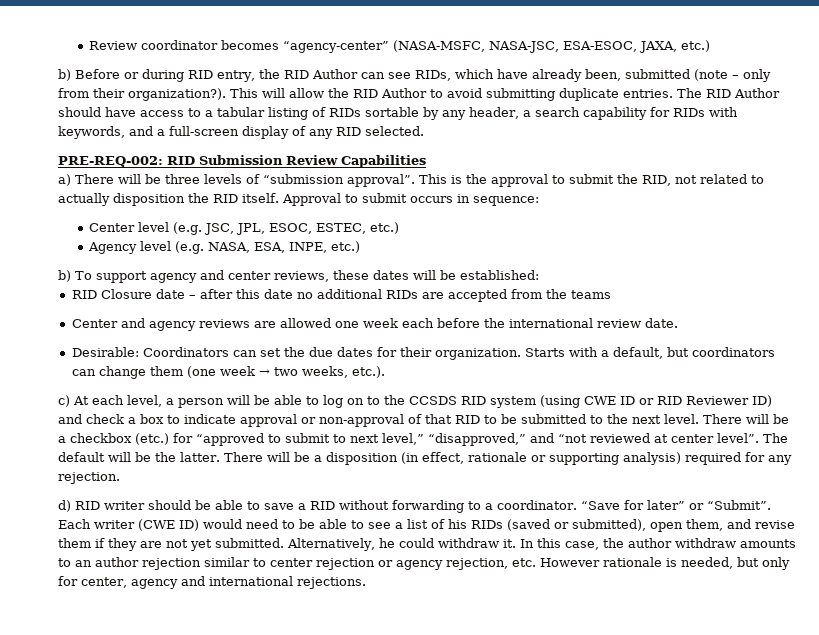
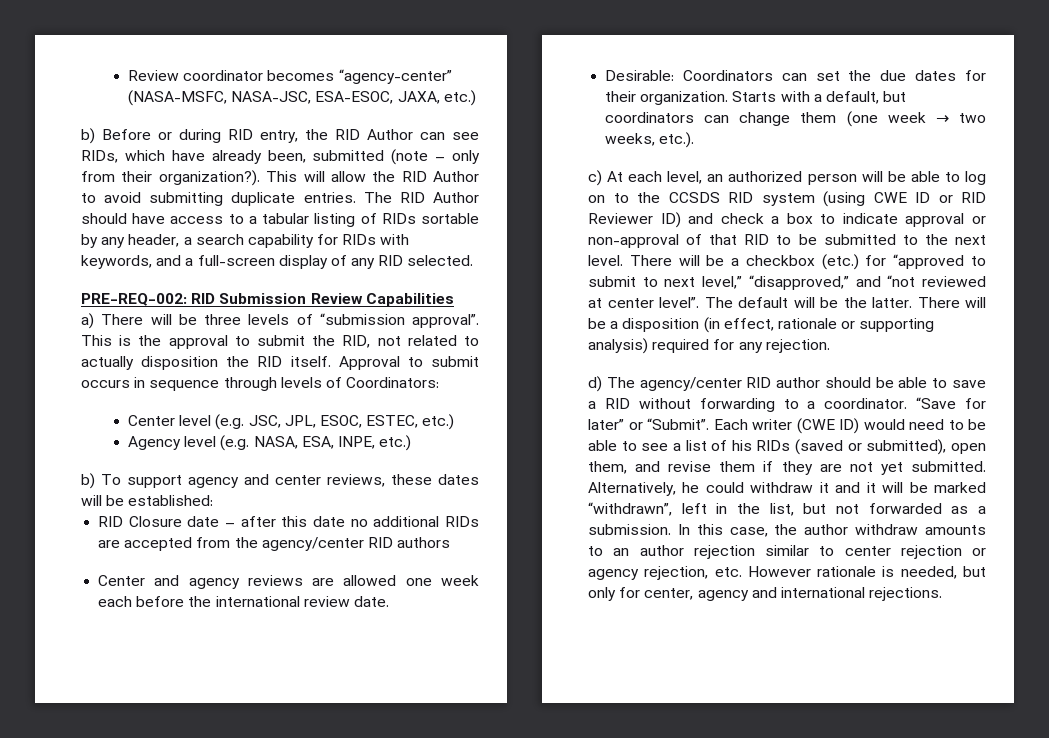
[473,196,539,206] sequence: -> [149,377,440,391] sequence through levels of Coordinators:
[570,290,611,299] teams -> [261,537,451,551] agency/center RID authors
[166,398,174,405] a -> [707,171,803,182] an authorized
[75,501,145,510] RID writer -> [606,377,821,391] The agency/center RID author
[502,539,516,548] it. -> [819,482,986,493] [588,502,986,516] [588,524,671,535] it and it will be marked “withdrawn”, left in the list, but not forwarded as a submission.

